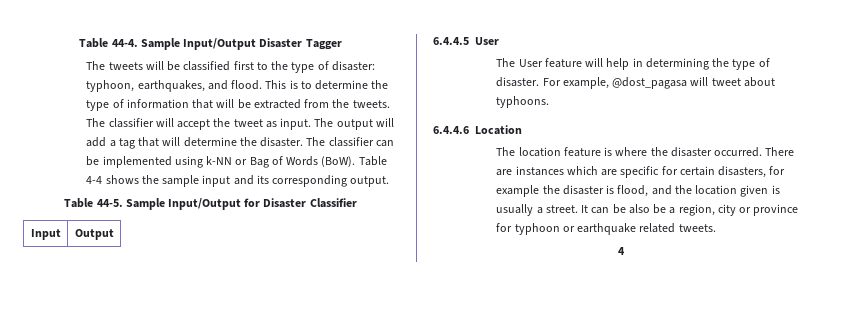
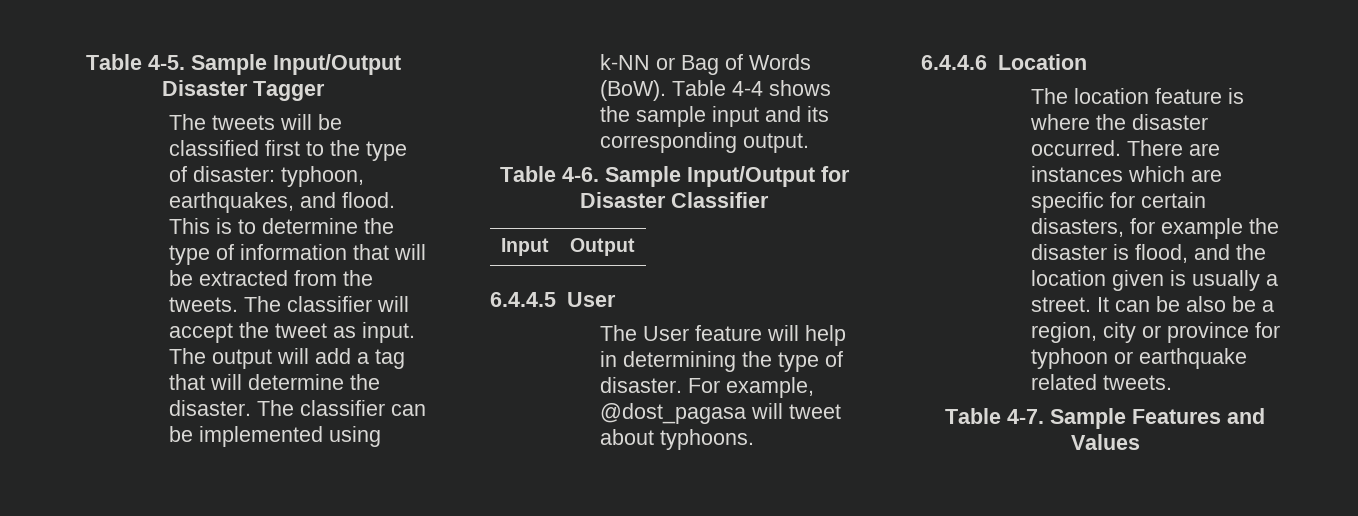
[79,38,138,48] Table 44-4. -> [85,54,185,70] Table 4-5.
[96,199,123,207] 44-5. -> [561,167,599,182] 4-6.
[617,247,625,255] 4 -> [945,408,1265,429] [1070,434,1140,450] Table 4-7. Sample Features and Values

